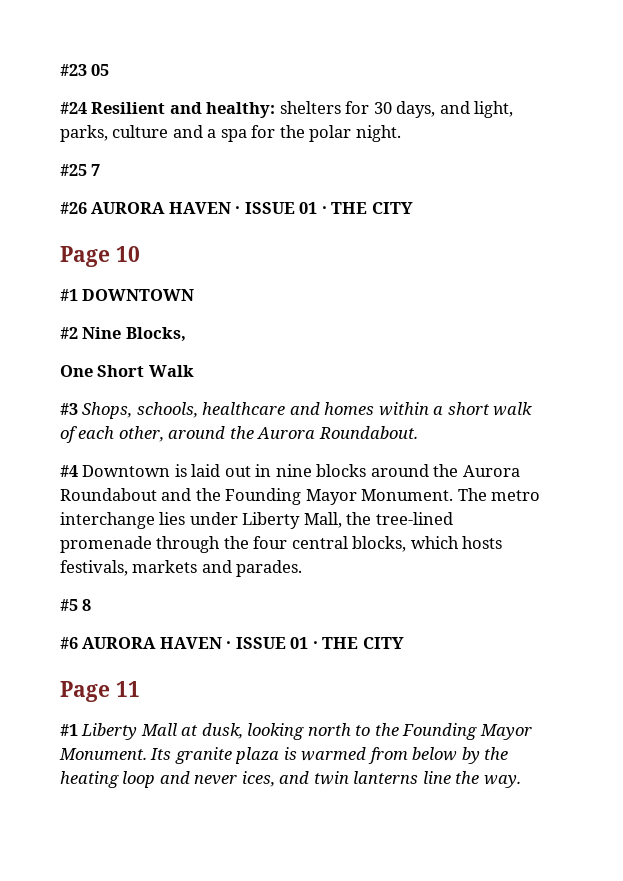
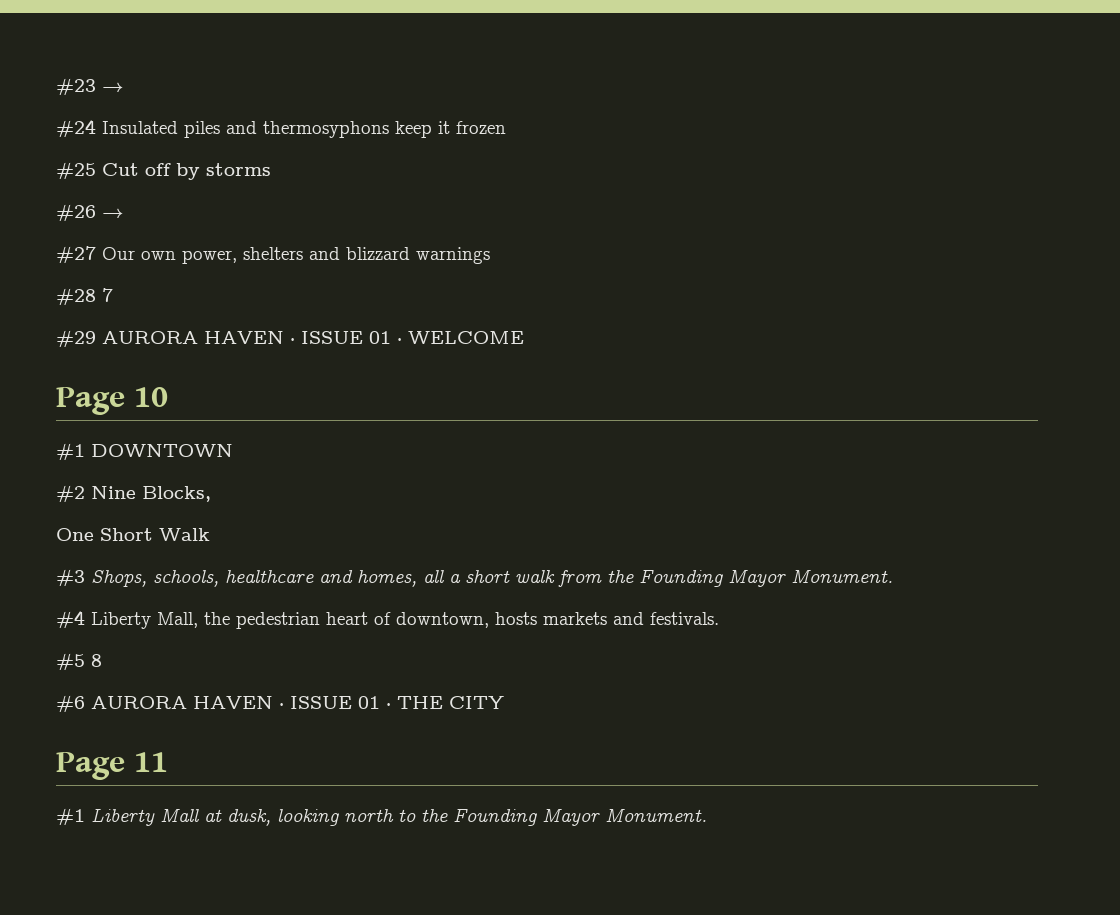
[91,64,110,76] 05 -> [102,82,124,92] →
[91,101,514,118] [60,125,401,142] [60,164,87,176] Resilient and healthy: shelters for 30 days, and light, parks, culture and a spa for the polar night. // #25 -> [102,121,506,138] [56,162,271,180] [56,204,124,221] [56,246,490,264] [56,288,96,305] Insulated piles and thermosyphons keep it frozen // #25 Cut off by storms // #26 → // #27 Our own power, shelters and blizzard warnings // #28
[60,202,413,214] #26 AURORA HAVEN · ISSUE 01 · THE CITY -> [56,330,524,347] #29 AURORA HAVEN · ISSUE 01 · WELCOME
[324,402,429,416] homes within -> [357,570,444,587] homes, all
[60,426,418,443] [60,464,520,477] [60,488,541,505] [60,512,453,529] [60,536,503,553] [60,560,128,576] of each other, around the Aurora Roundabout. // #4 Downtown is laid out in nine blocks around the Aurora Roundabout and the Founding Mayor Monument. The metro interchange lies under Liberty Mall, the tree-lined promenade through the four central blocks, which hosts festivals, -> [558,569,893,587] [56,610,537,629] from the Founding Mayor Monument. // #4 Liberty Mall, the pedestrian heart of downtown, hosts
[236,560,303,577] parades. -> [650,612,719,625] festivals.
[150,747,509,764] [60,771,521,788] Its granite plaza is warmed from below by the heating loop and never ices, and twin lanterns line the way. -> (707, 815) none

